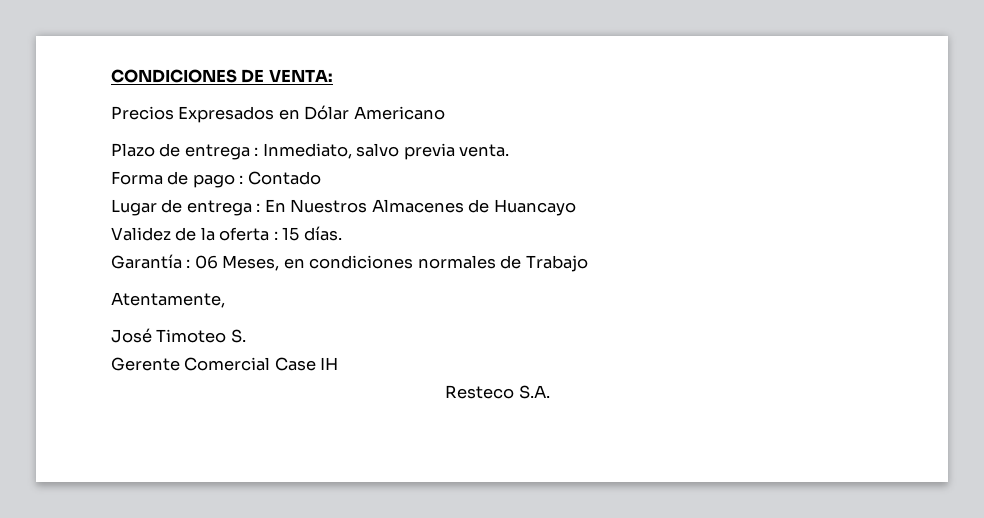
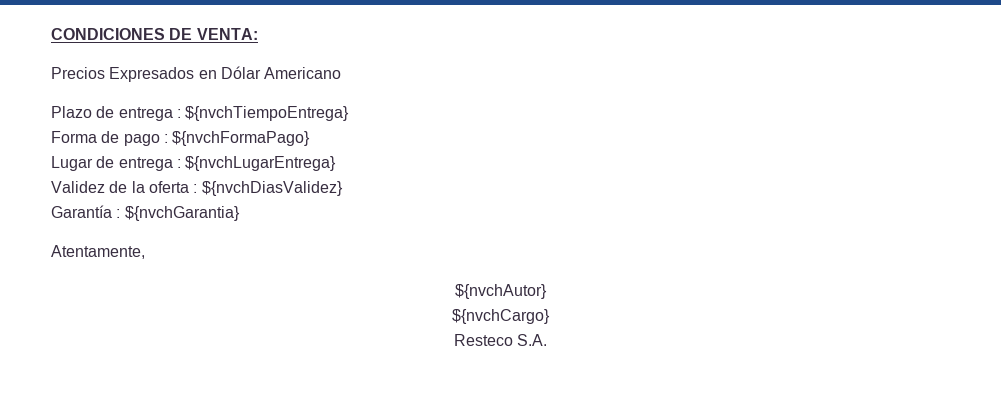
[262,143,510,160] Inmediato, salvo previa venta. -> [185,106,350,121] ${nvchTiempoEntrega}
[247,171,321,185] Contado -> [172,131,311,146] ${nvchFormaPago}
[264,199,576,216] En Nuestros Almacenes de Huancayo -> [185,156,337,171] ${nvchLugarEntrega}
[282,226,342,241] 15 días. -> [201,181,343,196] ${nvchDiasValidez}
[194,255,588,272] [111,292,225,308] [111,328,246,343] [111,357,339,371] 06 Meses, en condiciones normales de Trabajo // Atentamente, // José Timoteo S. // Gerente Comercial Case IH -> [124,206,240,221] [51,245,145,259] [455,284,547,299] [452,309,550,324] ${nvchGarantia} // Atentamente, // ${nvchAutor} // ${nvchCargo}

